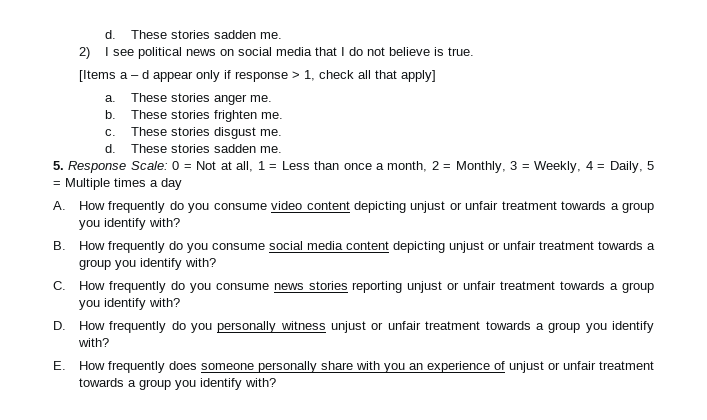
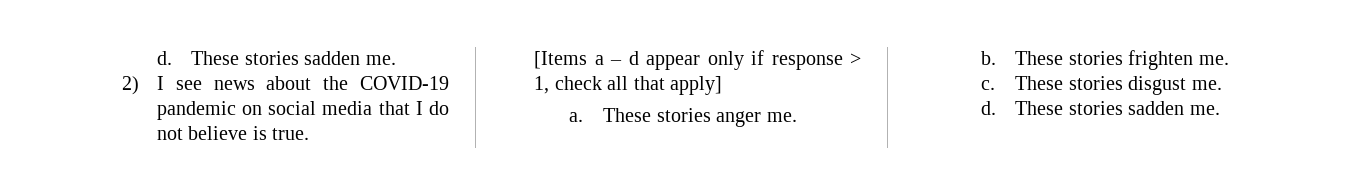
[137,47,216,59] political news -> [213,76,449,90] [156,101,236,120] news about the COVID-19 pandemic
[53,161,654,173] [53,178,182,190] [53,201,655,213] [78,218,180,230] [53,241,655,253] [78,258,216,270] [53,281,655,293] [78,298,180,310] [53,321,654,333] [77,338,109,347] [53,361,654,373] [78,378,276,390] // 5. Response Scale: 0 = Not at all, 1 = Less than once a month, 2 = Monthly, 3 = Weekly, 4 = Daily, 5 = Multiple times a day // A. How frequently do you consume video content depicting unjust or unfair treatment towards a group you identify with? // B. How frequently do you consume social media content depicting unjust or unfair treatment towards a group you identify with? // C. How frequently do you consume news stories reporting unjust or unfair treatment towards a group you identify with? // D. How frequently do you personally witness unjust or unfair treatment towards a group you identify with? // E. How frequently does someone personally share with you an experience of unjust or unfair treatment towards a group you identify with? -> (1220, 110) none

